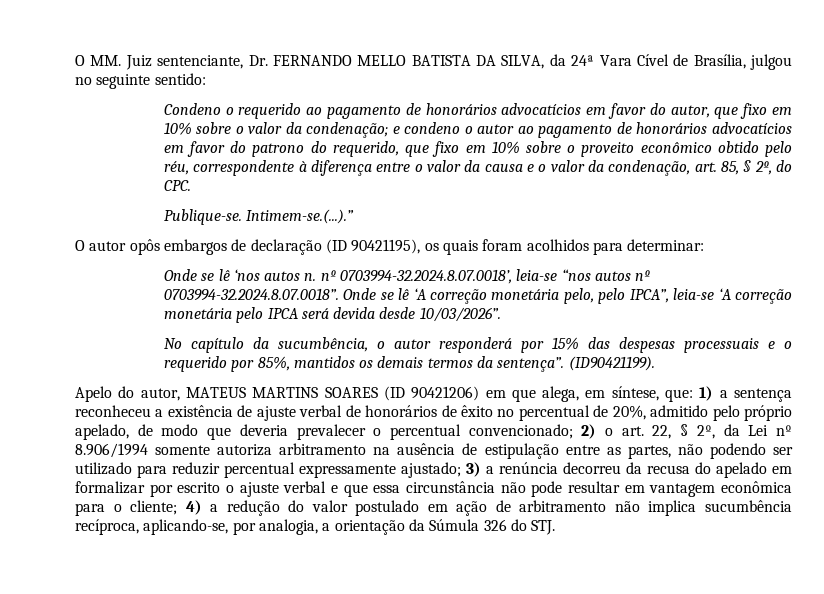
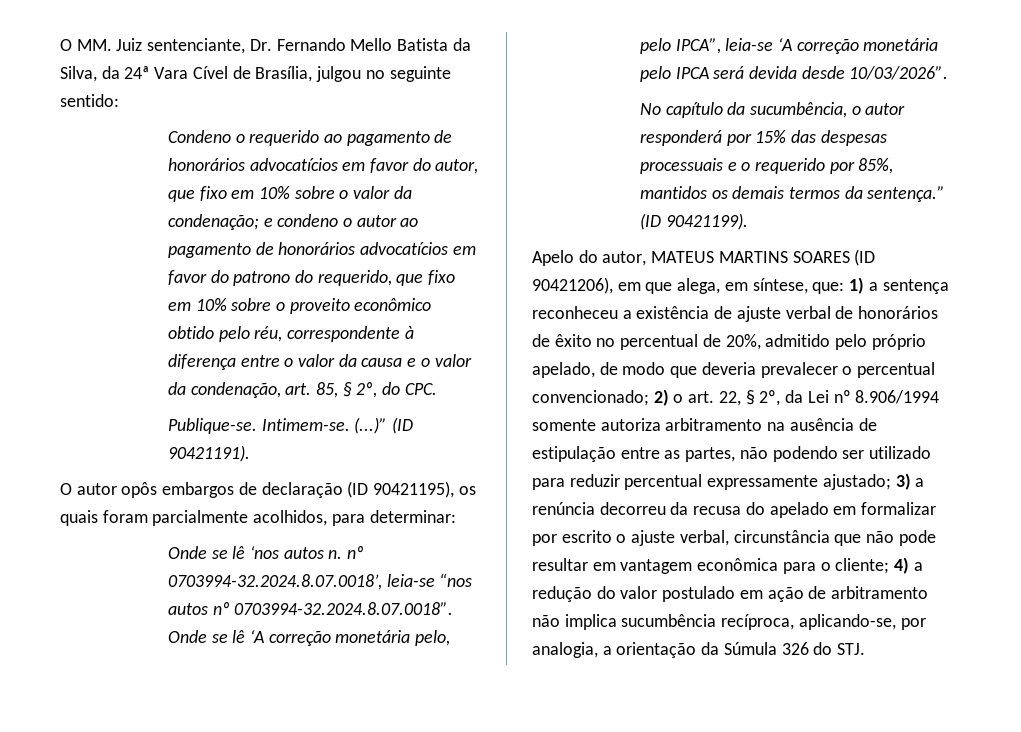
[272,55,545,69] FERNANDO MELLO BATISTA DA SILVA, -> [276,38,471,51] [60,66,97,82] Fernando Mello Batista da Silva,
[246,209,355,224] Intimem-se.(...).” -> [261,417,414,434] [167,445,250,462] Intimem-se. (...)” (ID 90421191).
[526,239,589,251] acolhidos -> [152,510,328,526] parcialmente acolhidos,
[497,356,655,372] sentença”. (ID90421199). -> [867,186,946,202] [639,213,748,230] sentença.” (ID 90421199).
[411,386,480,401] 90421206) -> [532,277,613,294] 90421206),
[283,481,496,497] verbal e que essa circunstância -> [679,530,862,546] verbal, circunstância que

